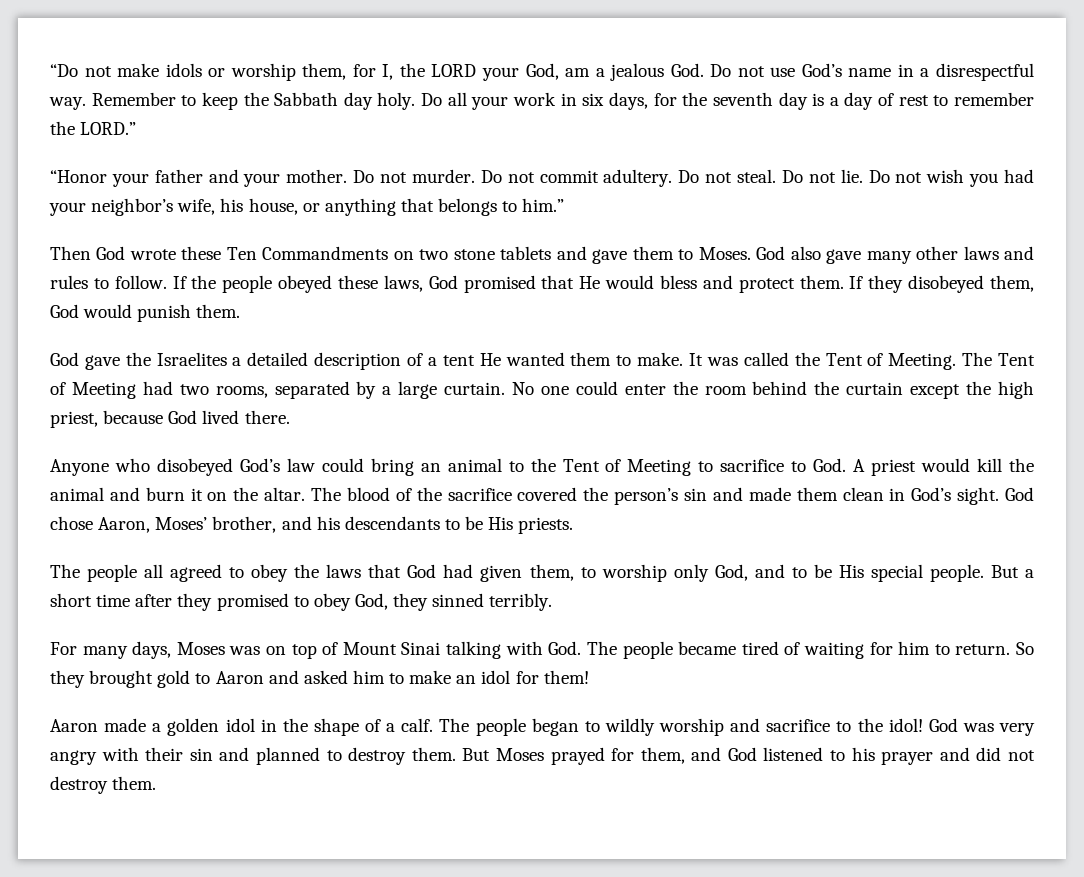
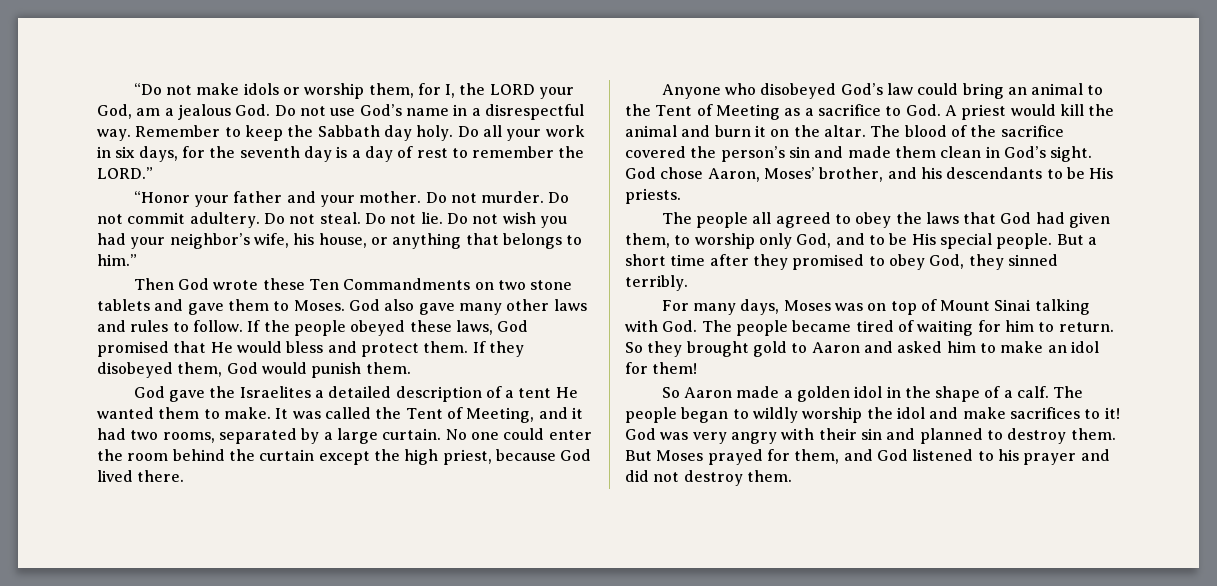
[888,352,1035,370] [50,382,136,399] Meeting. The Tent of Meeting -> [466,407,583,423] Meeting, and it
[698,461,714,472] to -> [784,108,814,116] as a
(589, 677) none -> [661,387,680,398] So
[730,718,923,732] and sacrifice to the idol! -> [866,407,1120,419] the idol and make sacrifices to it!

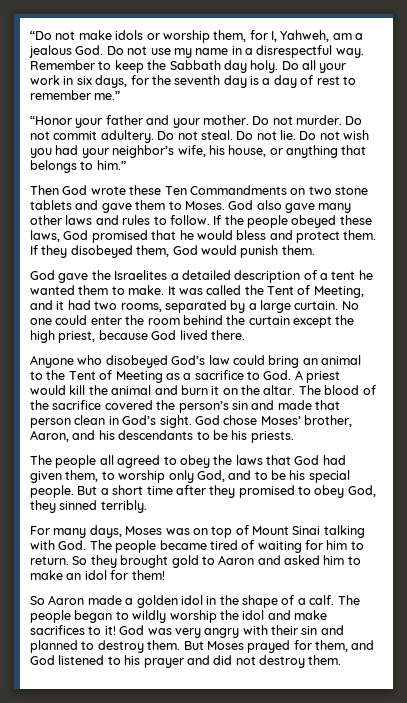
[459,83,575,99] [97,104,132,119] the LORD your God, -> [280,30,330,42] Yahweh,
[359,104,402,116] God’s -> [173,48,192,58] my
[558,146,585,158] [97,167,153,179] the LORD.” -> [94,91,121,100] me.”
[210,342,233,353] He -> [179,230,194,240] he
[555,387,578,398] He -> [358,270,373,280] he
[894,146,936,158] them -> [315,400,340,410] [30,418,71,428] that person
[707,168,760,182] Aaron, -> (258, 420) none
(884, 174) none -> [30,430,69,442] Aaron,
[1089,167,1114,179] His -> [231,430,248,440] his
[911,233,936,245] His -> [289,470,306,480] his

